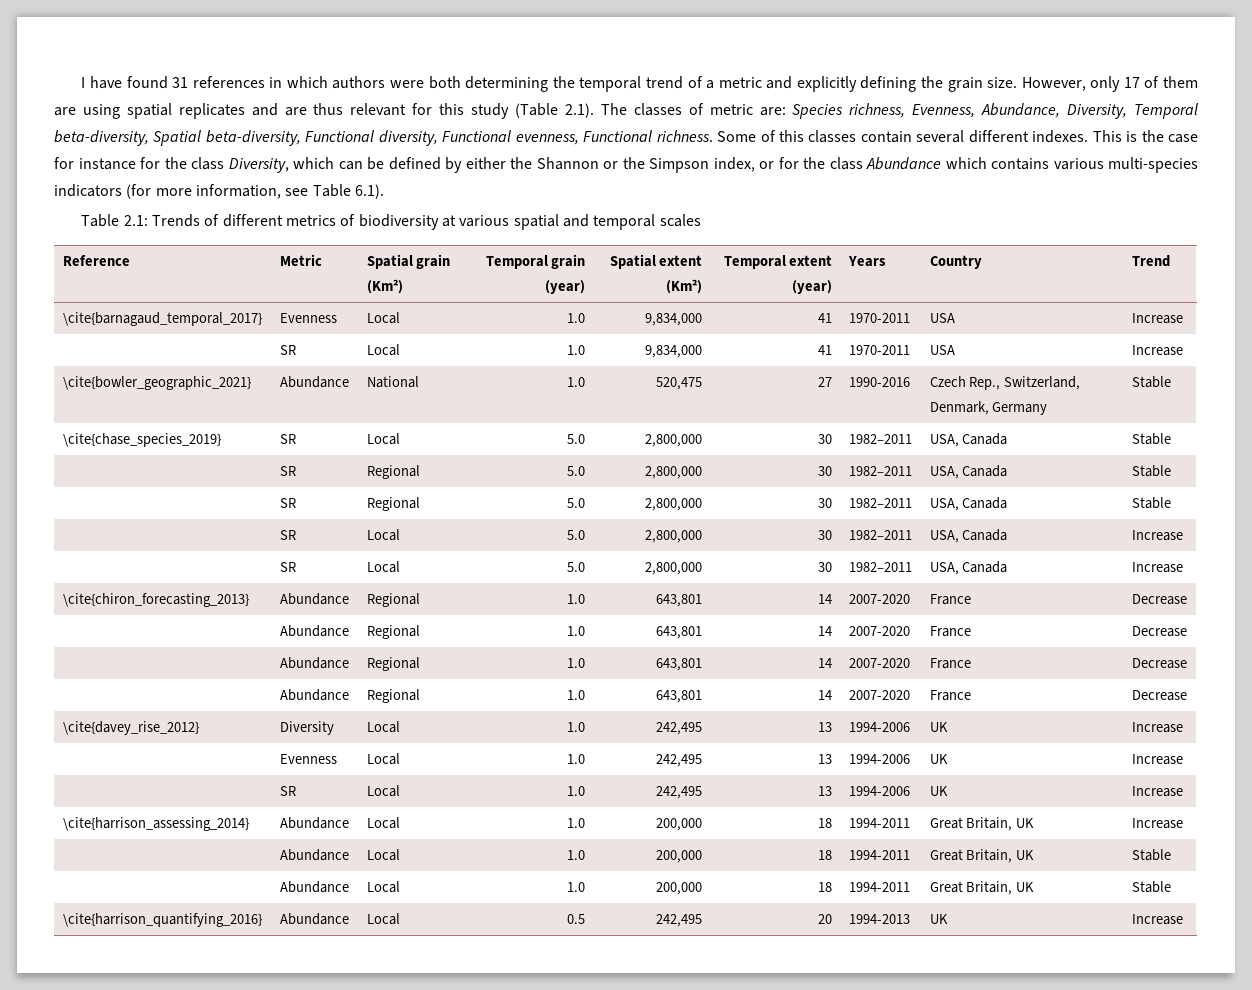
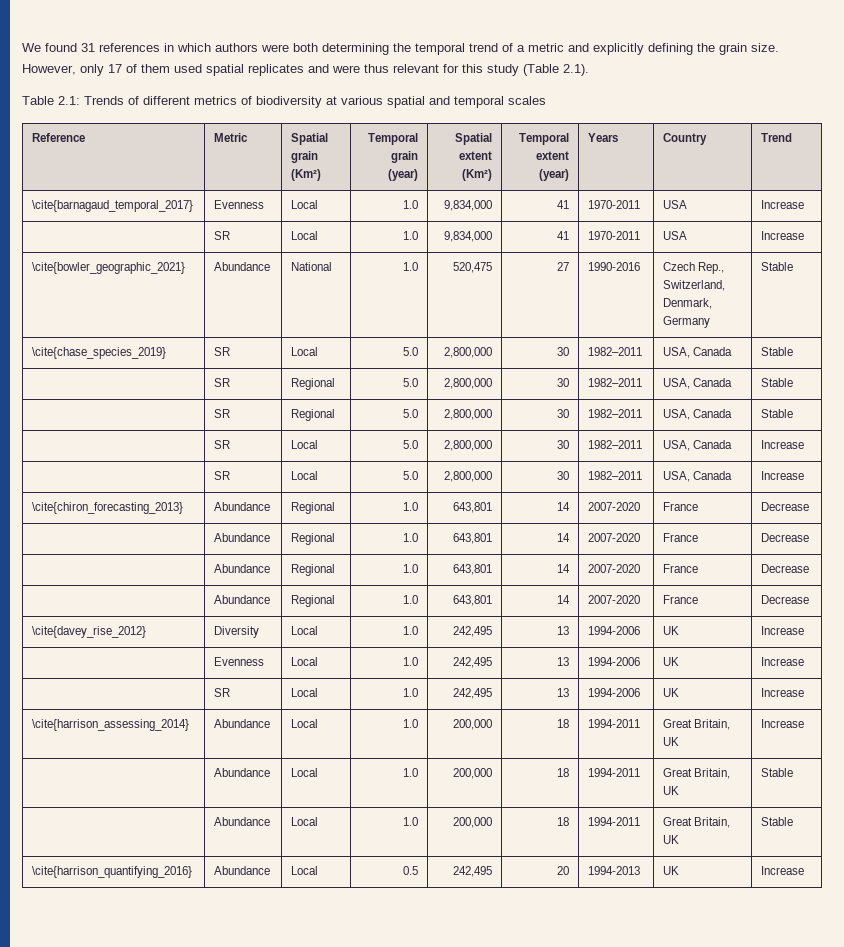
[81,76,122,89] I have -> [22,43,41,52] We
[54,104,120,119] are using -> [174,64,202,73] used
[284,107,307,116] are -> [332,65,360,73] were
[600,103,1198,119] [54,130,1199,146] [54,157,1198,173] [54,184,384,199] The classes of metric are: Species richness, Evenness, Abundance, Diversity, Temporal beta-diversity, Spatial beta-diversity, Functional diversity, Functional evenness, Functional richness. Some of this classes contain several different indexes. This is the case for instance for the class Diversity, which can be defined by either the Shannon or the Simpson index, or for the class Abundance which contains various multi-species indicators (for more information, see Table 6.1). -> (589, 70) none

